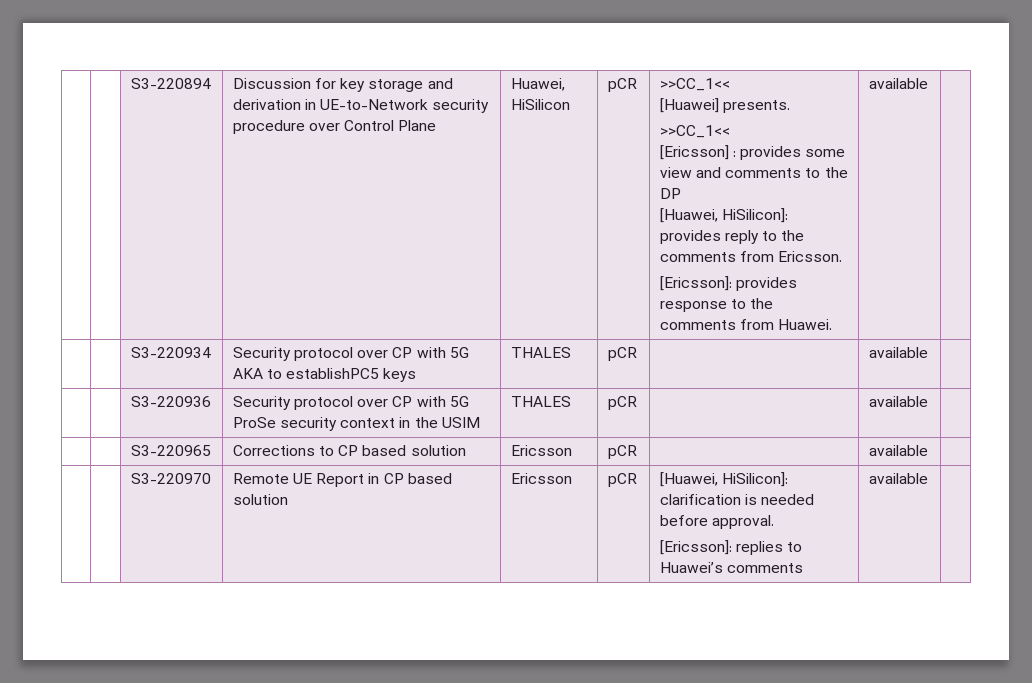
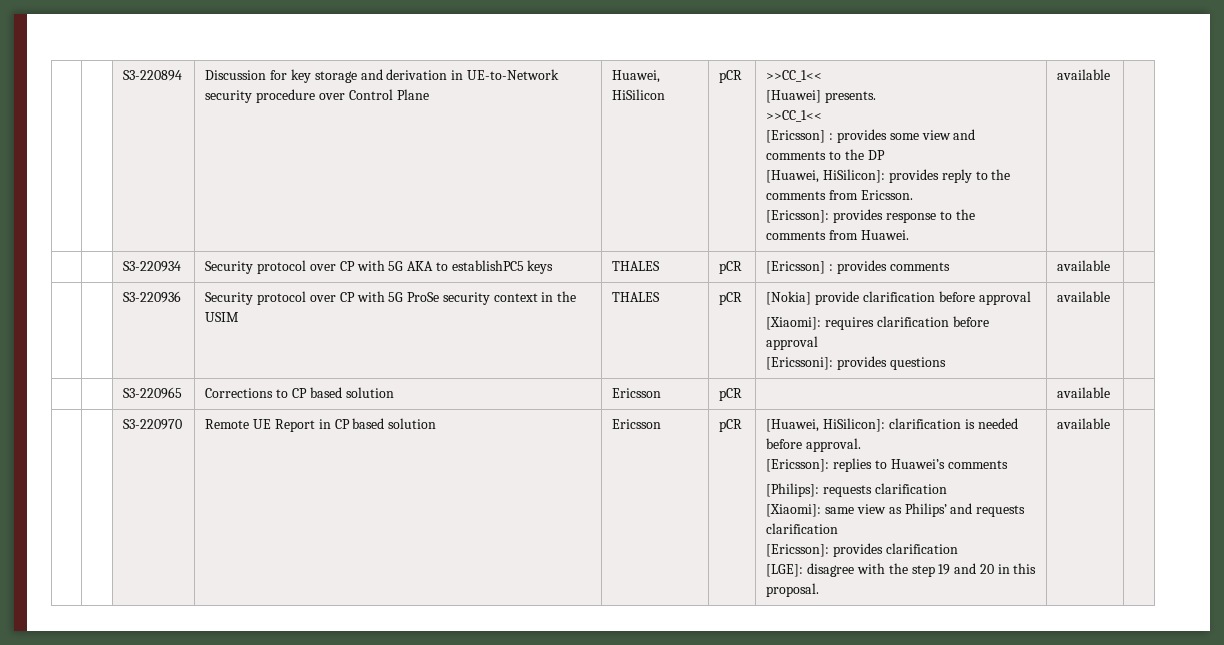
(637, 354) none -> [766,260,950,274] [Ericsson] : provides comments
(637, 403) none -> [766,291,1031,305] [766,316,989,330] [766,336,819,350] [766,356,946,370] [Nokia] provide clarification before approval // [Xiaomi]: requires clarification before approval // [Ericssoni]: provides questions
(804, 568) none -> [766,483,947,497] [766,503,1026,517] [766,523,839,534] [766,543,958,557] [766,563,1037,577] [766,583,820,597] // [Philips]: requests clarification // [Xiaomi]: same view as Philips’ and requests clarification // [Ericsson]: provides clarification // [LGE]: disagree with the step 19 and 20 in this proposal.

